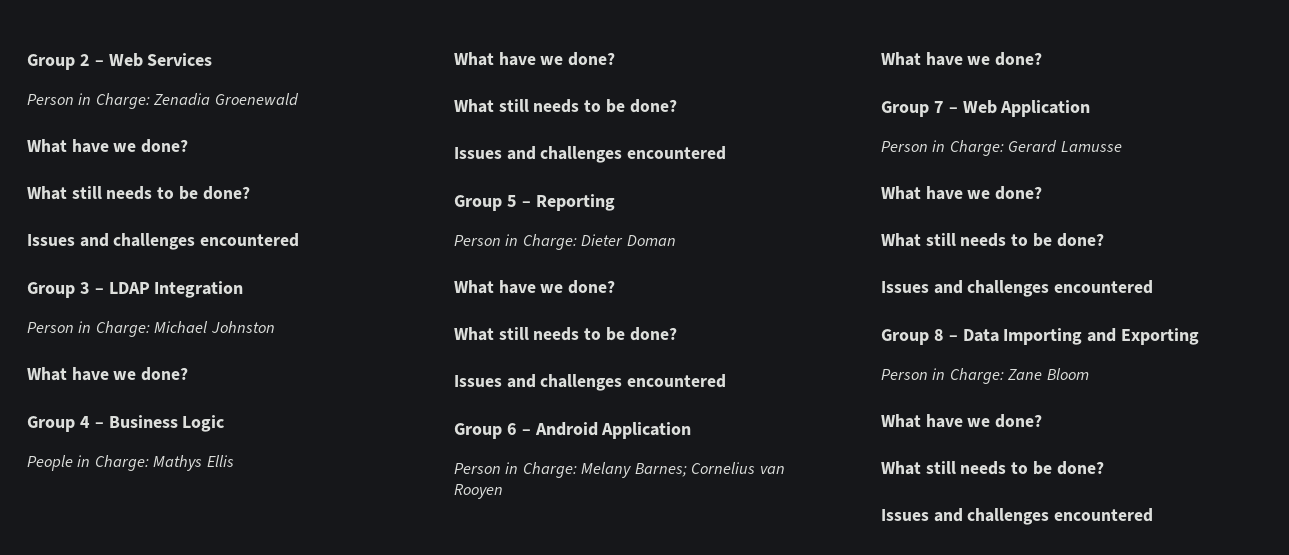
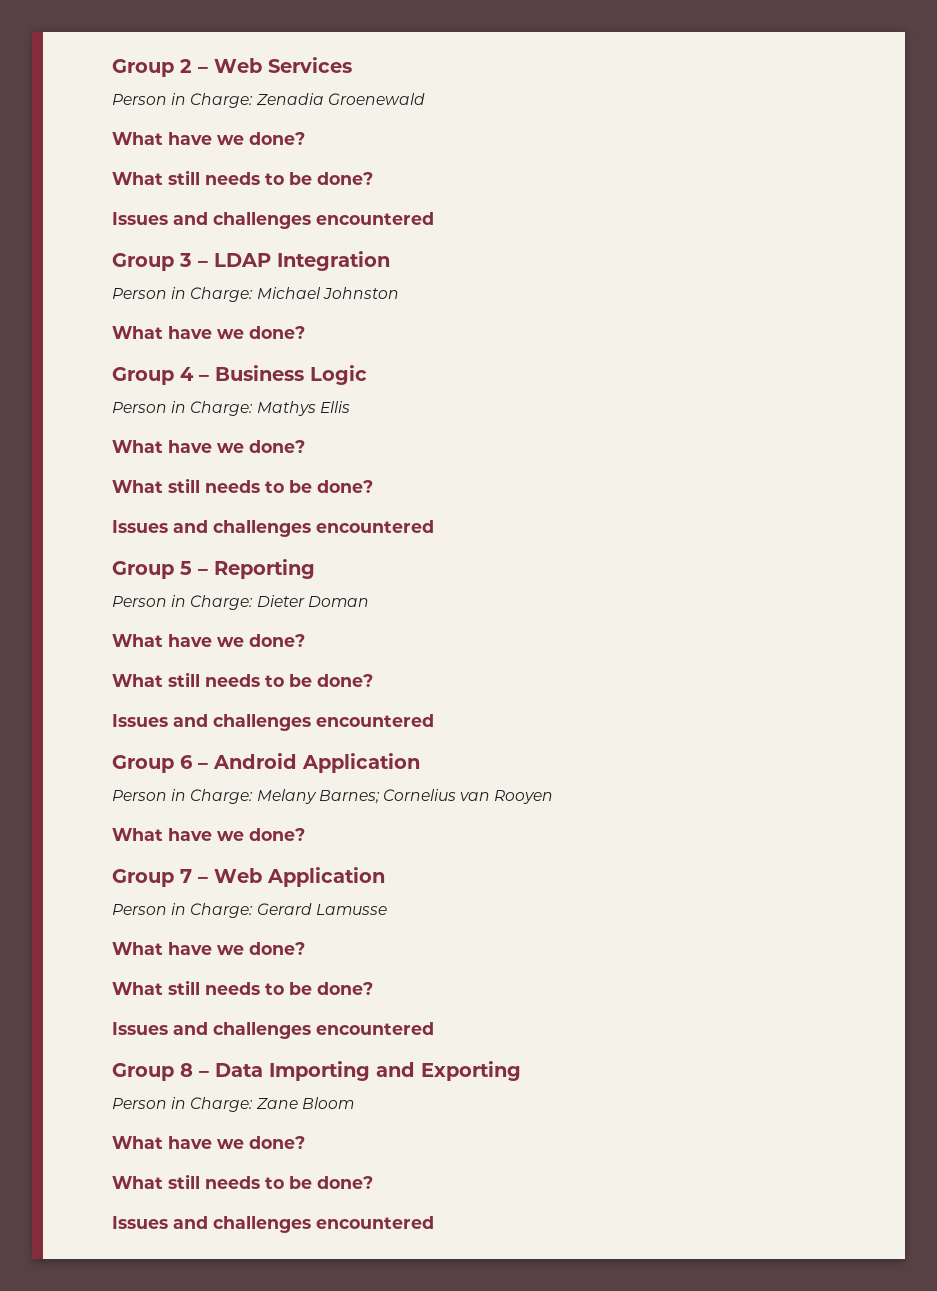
[27,455,73,471] People -> [112,402,167,413] Person

